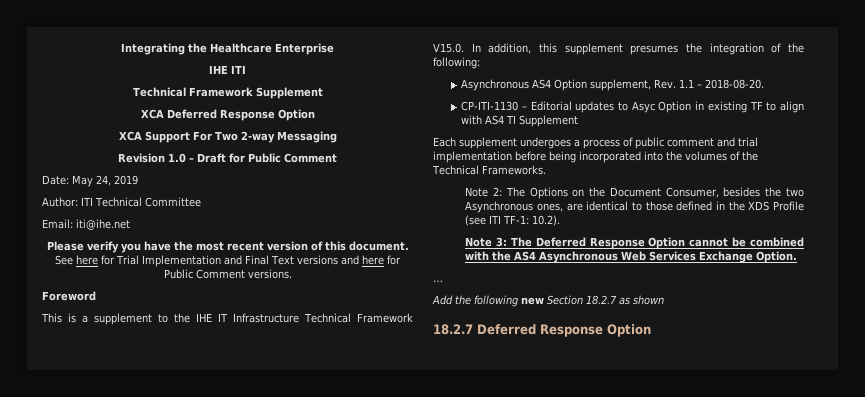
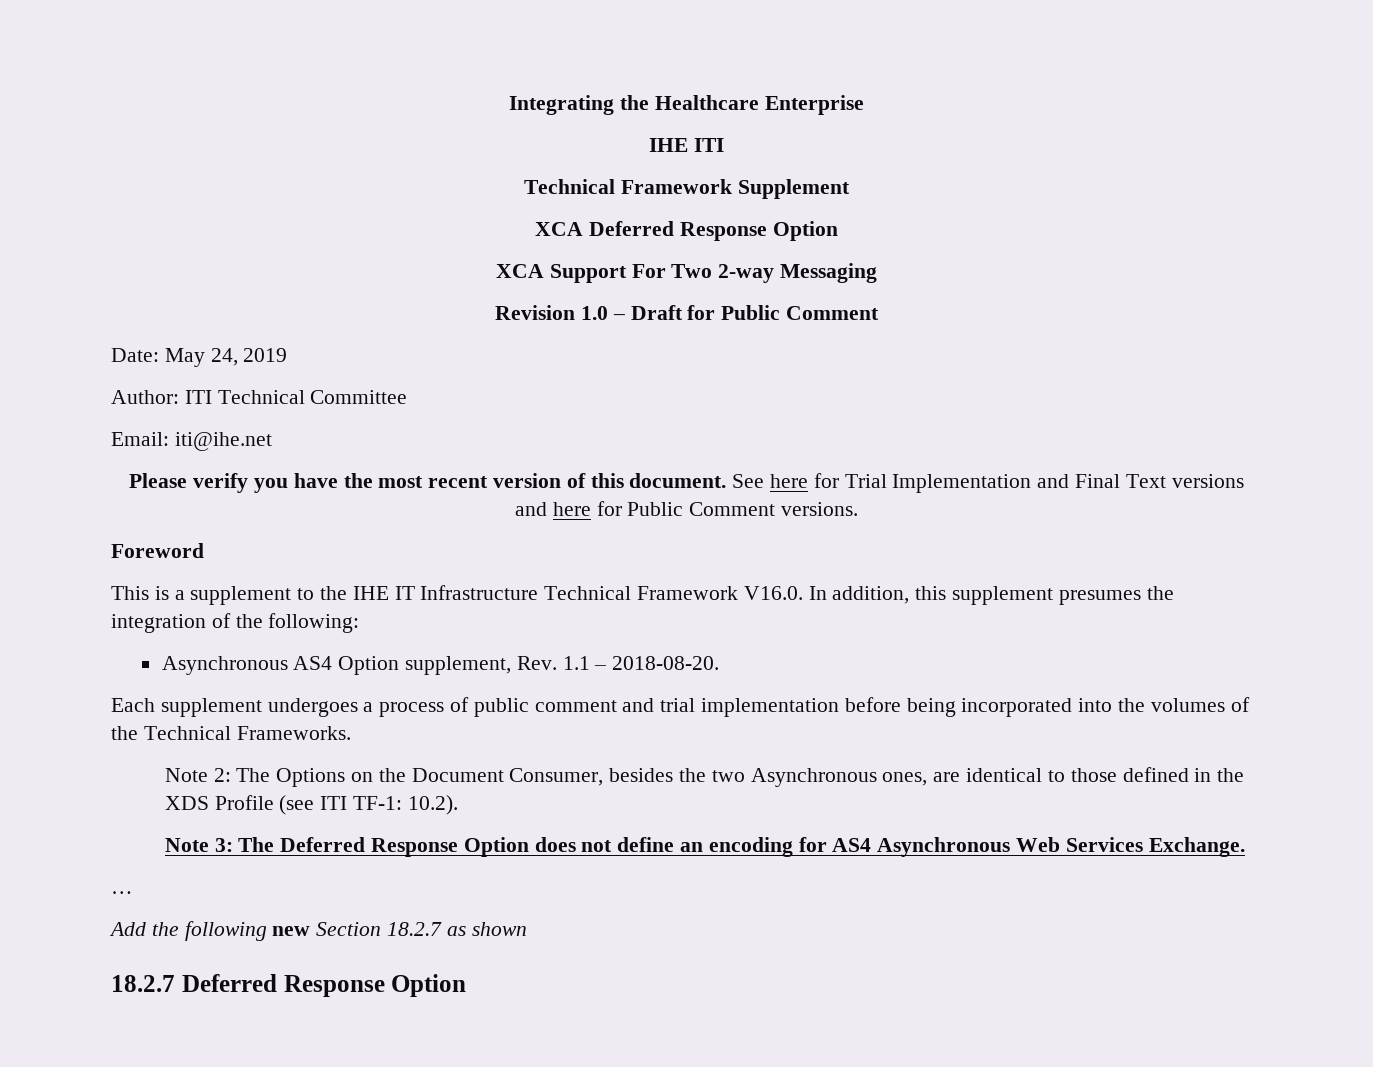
[433,43,464,53] V15.0. -> [743,586,803,600] V16.0.
[461,101,804,113] [461,115,579,127] // CP-ITI-1130 – Editorial updates to Asyc Option in existing TF to align with AS4 TI Supplement -> (720, 663) none
[689,237,804,247] [465,251,512,261] cannot be combined with the -> [534,837,827,857] does not define an encoding for
[699,251,798,263] Exchange Option. -> [1148,837,1245,857] Exchange.

